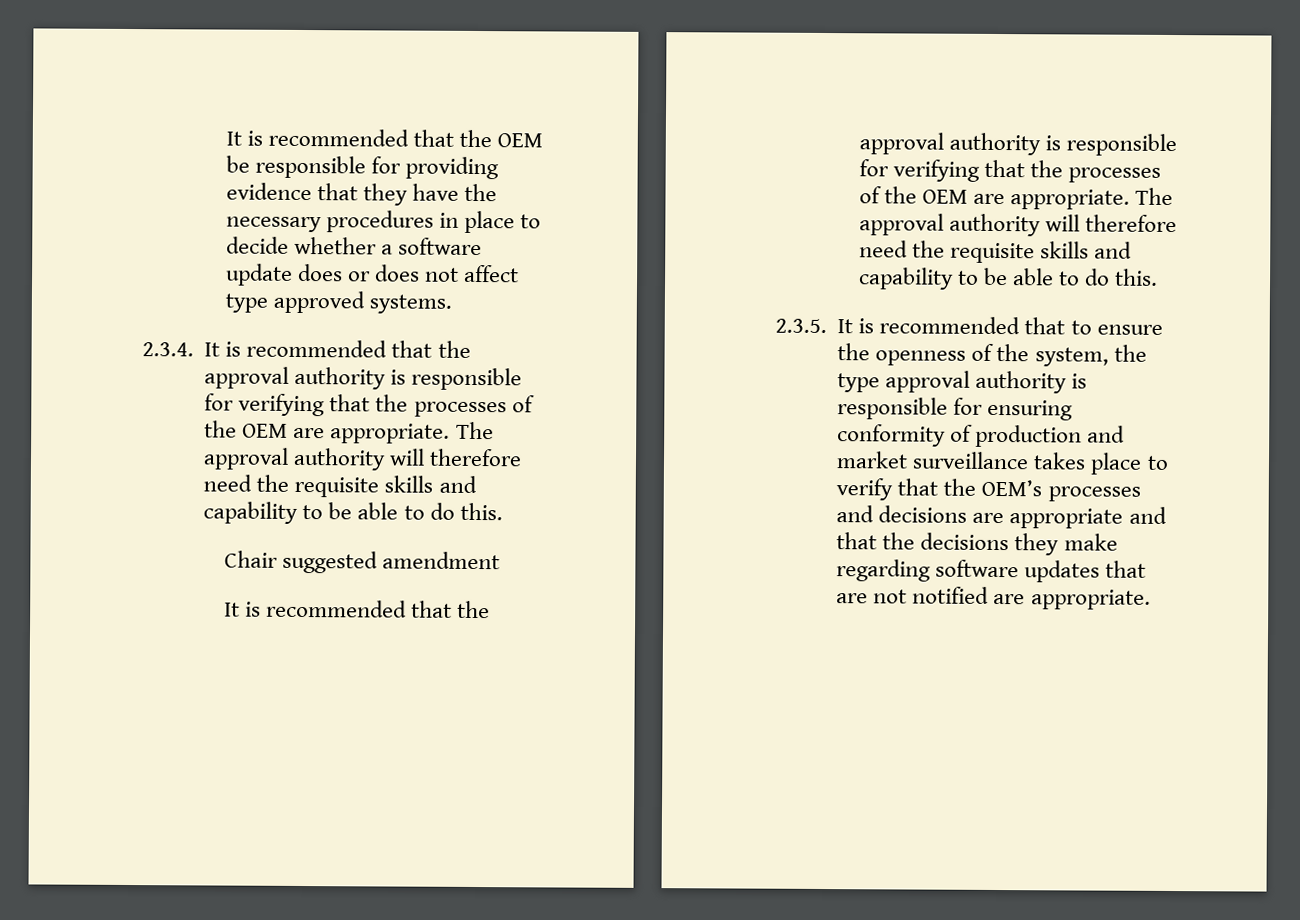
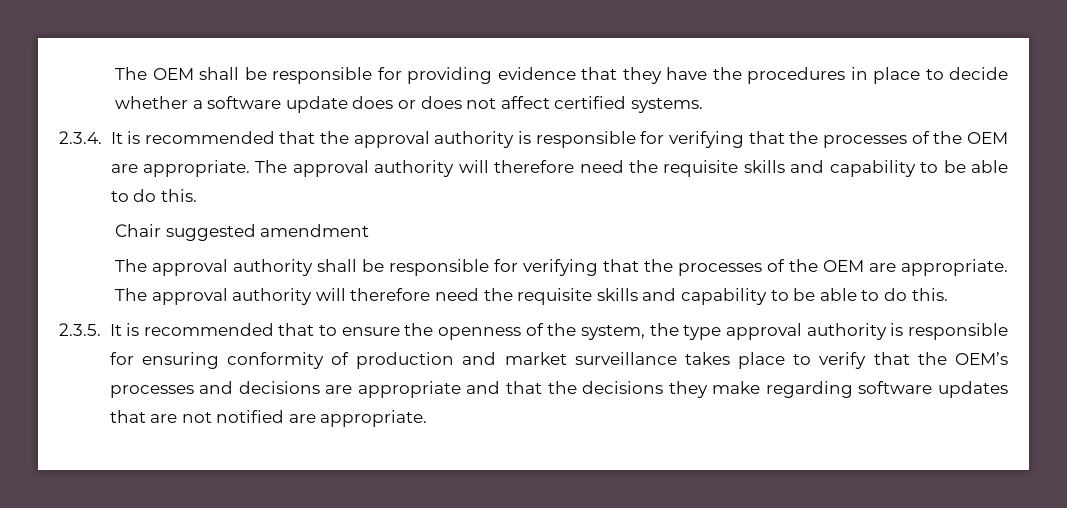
[225,128,544,148] It is recommended that the OEM -> [115,67,240,80] The OEM shall
[225,216,322,233] necessary -> (742, 73) none
[224,290,365,314] type approved -> [554,96,627,109] certified
[223,599,491,619] [858,132,1061,156] It is recommended that the approval authority is -> [115,259,385,276] The approval authority shall be

